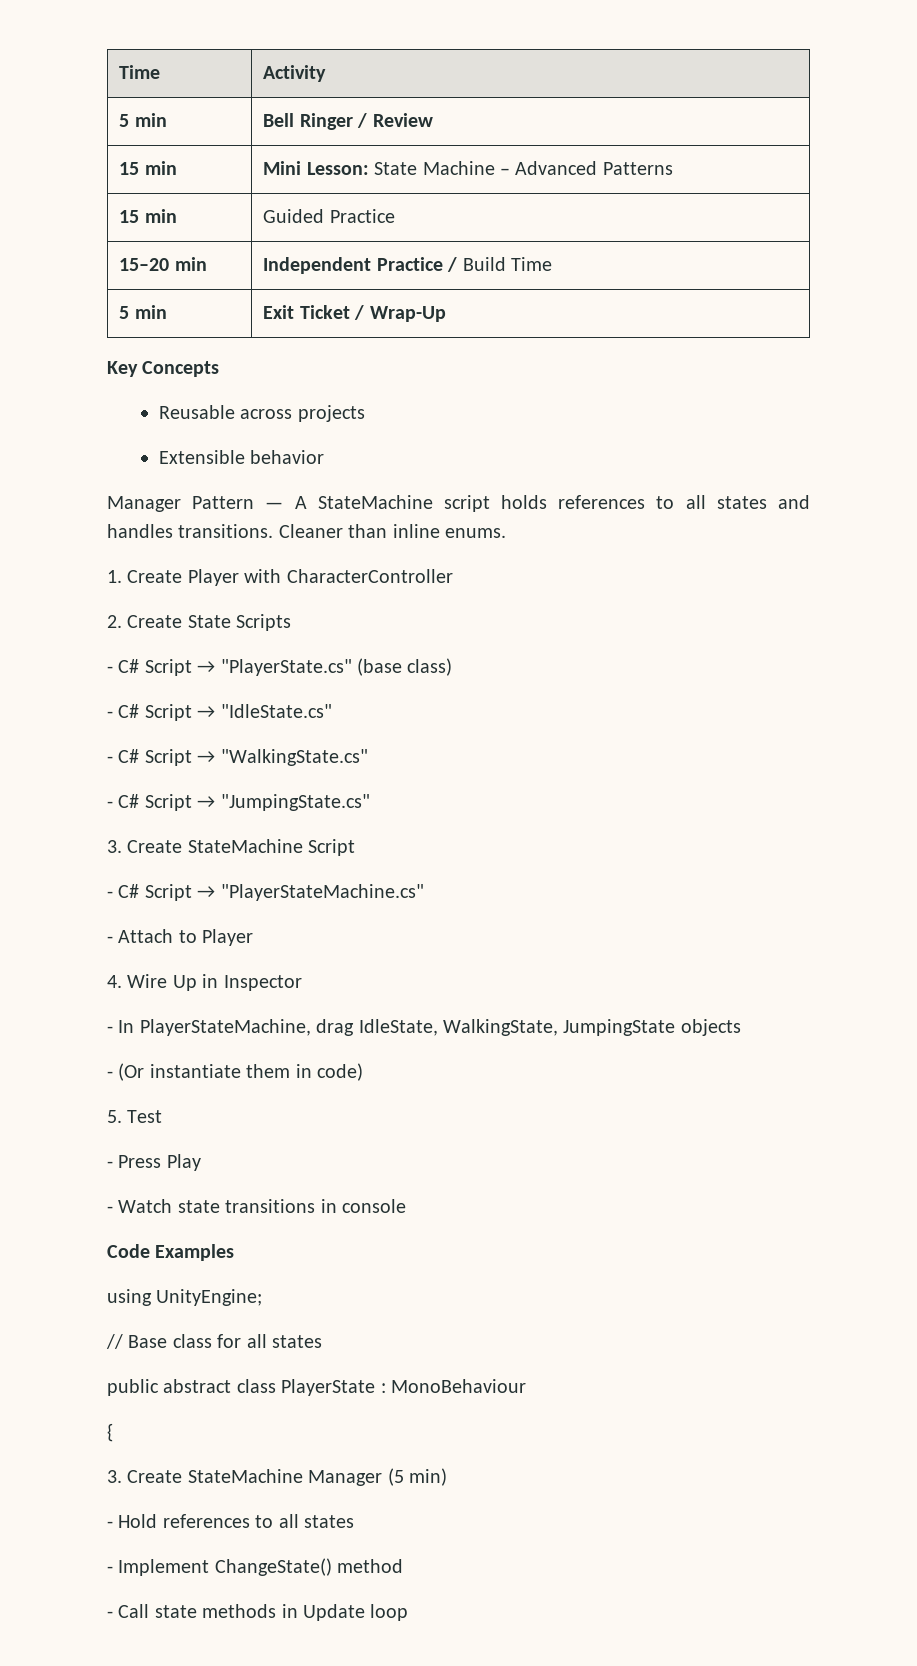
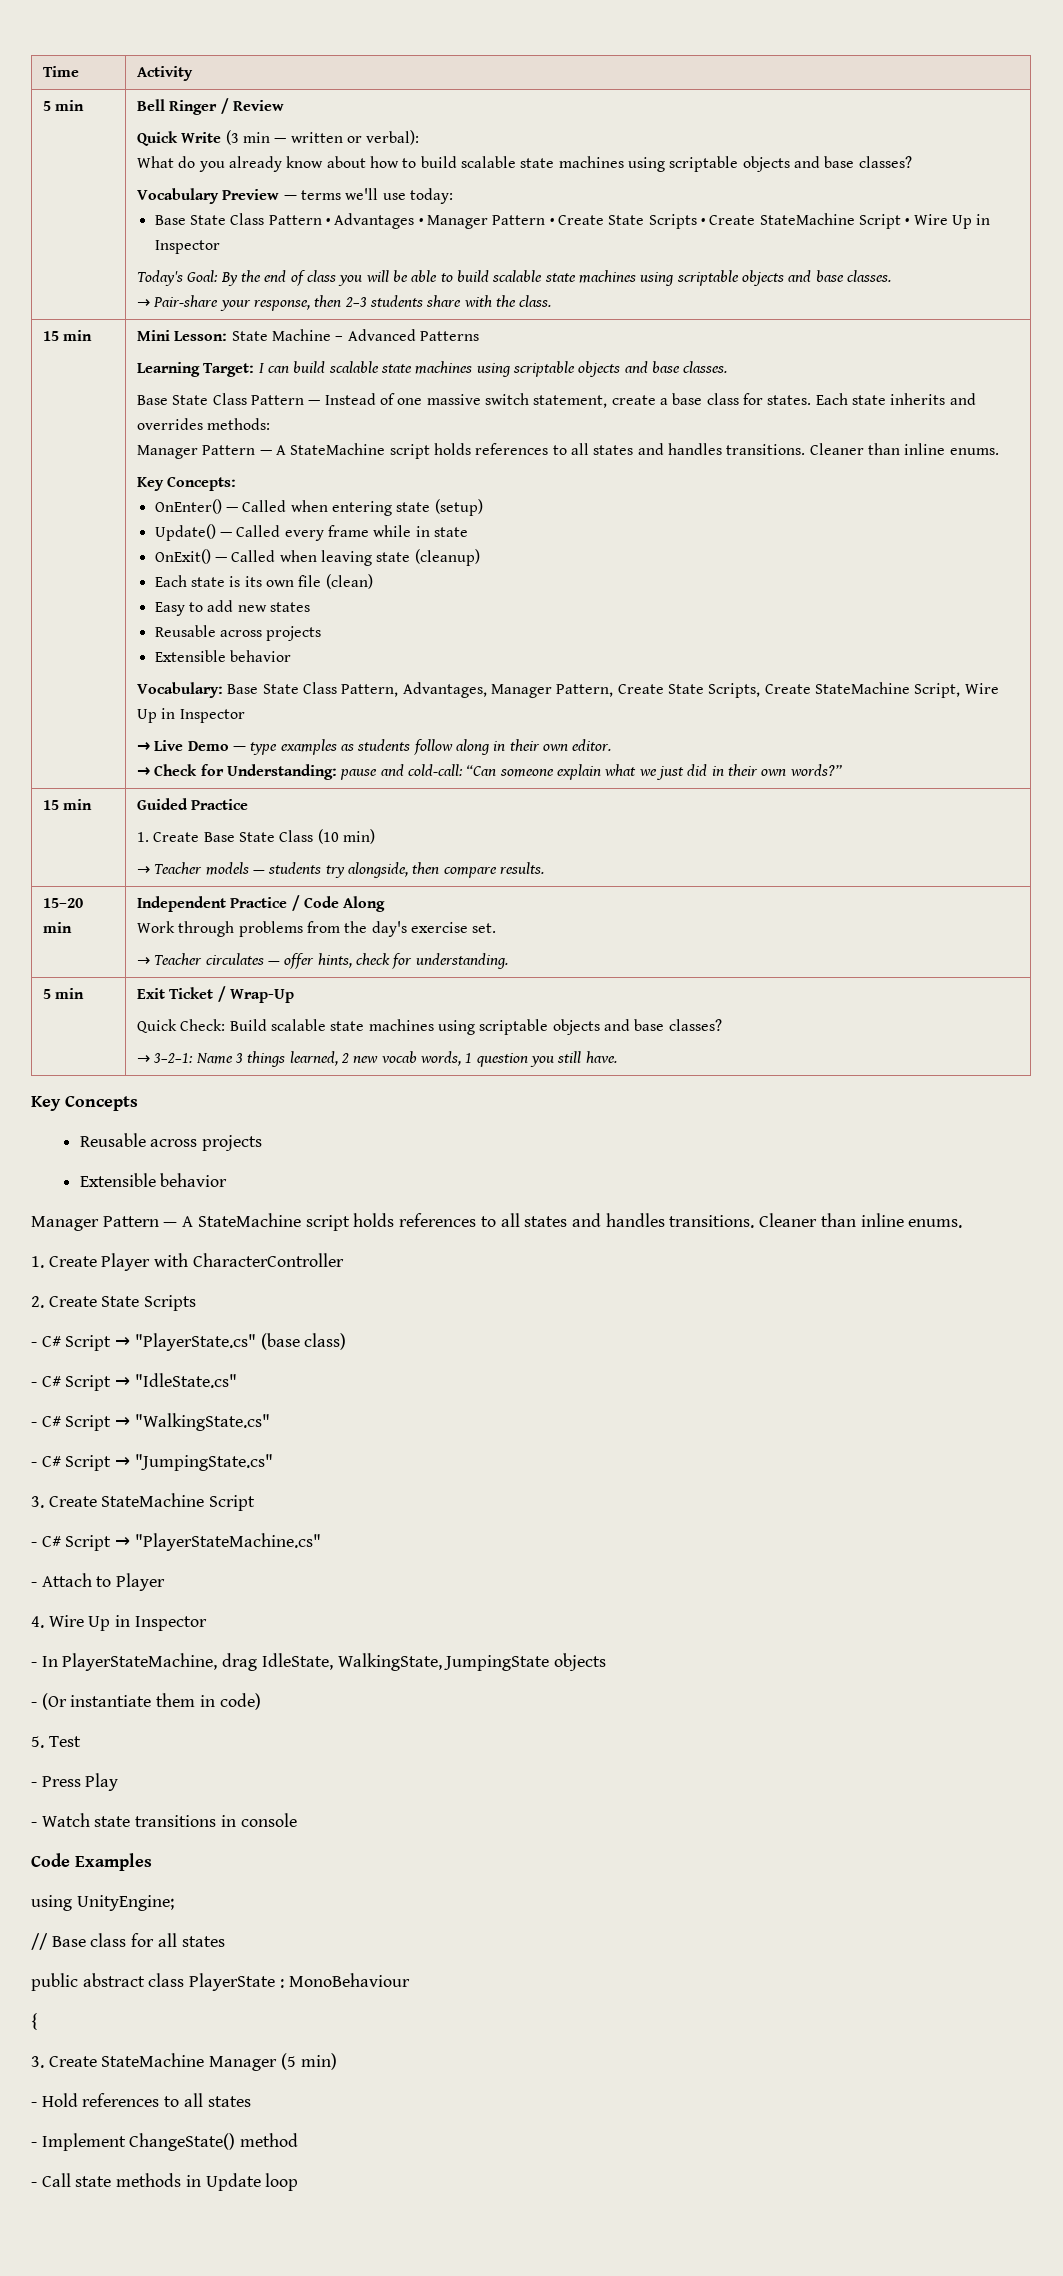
(433, 120) none -> [137,130,420,146] [137,156,912,172] [137,188,454,204] [154,213,991,229] [154,240,220,254] [137,270,891,286] [137,295,552,311] // Quick Write (3 min — written or verbal): // What do you already know about how to build scalable state machines using scriptable objects and base classes? // Vocabulary Preview — terms we'll use today: // Base State Class Pattern • Advantages • Manager Pattern • Create State Scripts • Create StateMachine Script • Wire Up in Inspector // Today's Goal: By the end of class you will be able to build scalable state machines using scriptable objects and base classes. // → Pair-share your response, then 2–3 students share with the class.
[119,209,177,223] [263,209,395,223] // 15 min | Guided Practice -> [137,361,728,377] [137,393,976,408] [137,418,271,430] [137,443,999,459] [137,476,237,491] [154,499,483,516] [154,524,468,541] [154,549,480,566] [154,574,373,589] [154,600,311,616] [154,625,322,641] [154,650,292,662] [137,682,999,698] [137,708,245,723] [137,739,612,755] [137,764,842,780] [43,799,93,810] [137,798,249,810] [137,829,376,844] [137,862,545,878] // Learning Target: I can build scalable state machines using scriptable objects and base classes. // Base State Class Pattern — Instead of one massive switch statement, create a base class for states. Each state inherits and overrides methods: // Manager Pattern — A StateMachine script holds references to all states and handles transitions. Cleaner than inline enums. // Key Concepts: // OnEnter() — Called when entering state (setup) // Update() — Called every frame while in state // OnExit() — Called when leaving state (cleanup) // Each state is its own file (clean) // Easy to add new states // Reusable across projects // Extensible behavior // Vocabulary: Base State Class Pattern, Advantages, Manager Pattern, Create State Scripts, Create StateMachine Script, Wire Up in Inspector // → Live Demo — type examples as students follow along in their own editor. // → Check for Understanding: pause and cold-call: “Can someone explain what we just did in their own words?” // 15 min | Guided Practice // 1. Create Base State Class (10 min) // → Teacher models — students try alongside, then compare results.
[462,257,553,271] Build Time -> [304,896,386,912] [137,921,497,937] [137,953,508,969] Code Along // Work through problems from the day's exercise set. // → Teacher circulates — offer hints, check for understanding.
(446, 314) none -> [137,1019,722,1035] [137,1051,617,1067] // Quick Check: Build scalable state machines using scriptable objects and base classes? // → 3–2–1: Name 3 things learned, 2 new vocab words, 1 question you still have.

